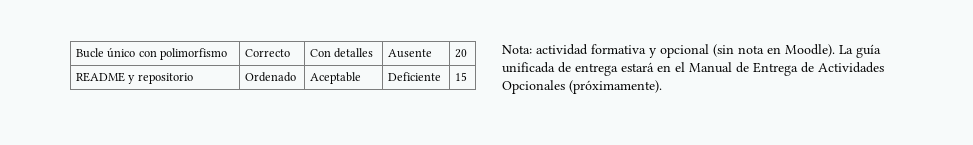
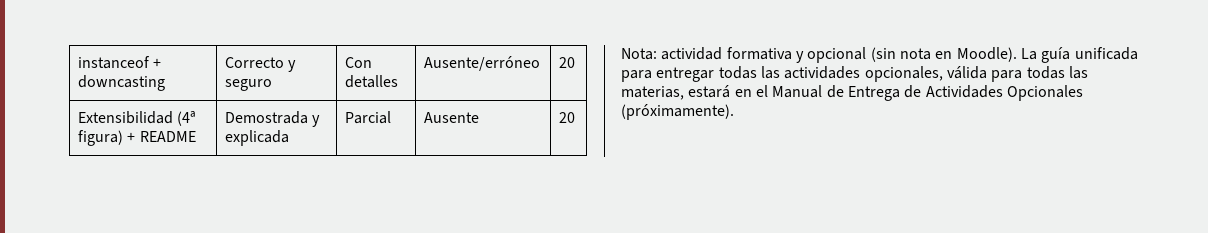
[76,47,228,60] Bucle único con polimorfismo -> [78,56,162,69] [78,75,166,91] instanceof + downcasting
(291, 53) none -> [288,60,297,72] [225,79,273,91] y seguro
[388,49,433,58] [455,49,468,58] [76,72,193,84] [245,72,297,82] [310,72,362,84] [388,72,442,81] [455,72,468,81] Ausente | 20 // README y repositorio | Ordenado | Aceptable | Deficiente | 15 -> [424,56,541,71] [559,57,576,68] [78,111,197,126] [78,130,196,146] [225,111,321,127] [225,130,290,146] [345,111,392,124] [424,112,480,123] [559,112,576,123] Ausente/erróneo | 20 // Extensibilidad (4ª figura) + README | Demostrada y explicada | Parcial | Ausente | 20
[558,62,618,76] de entrega -> [621,66,1088,82] [621,86,684,100] para entregar todas las actividades opcionales, válida para todas las materias,

